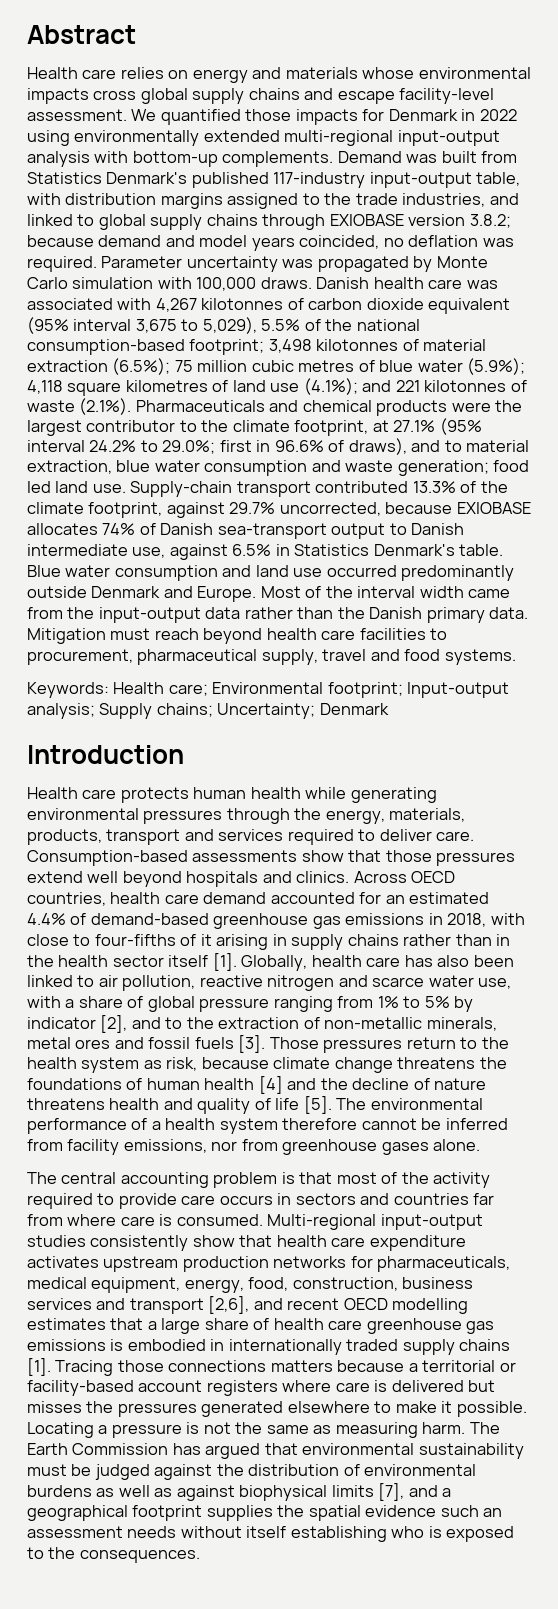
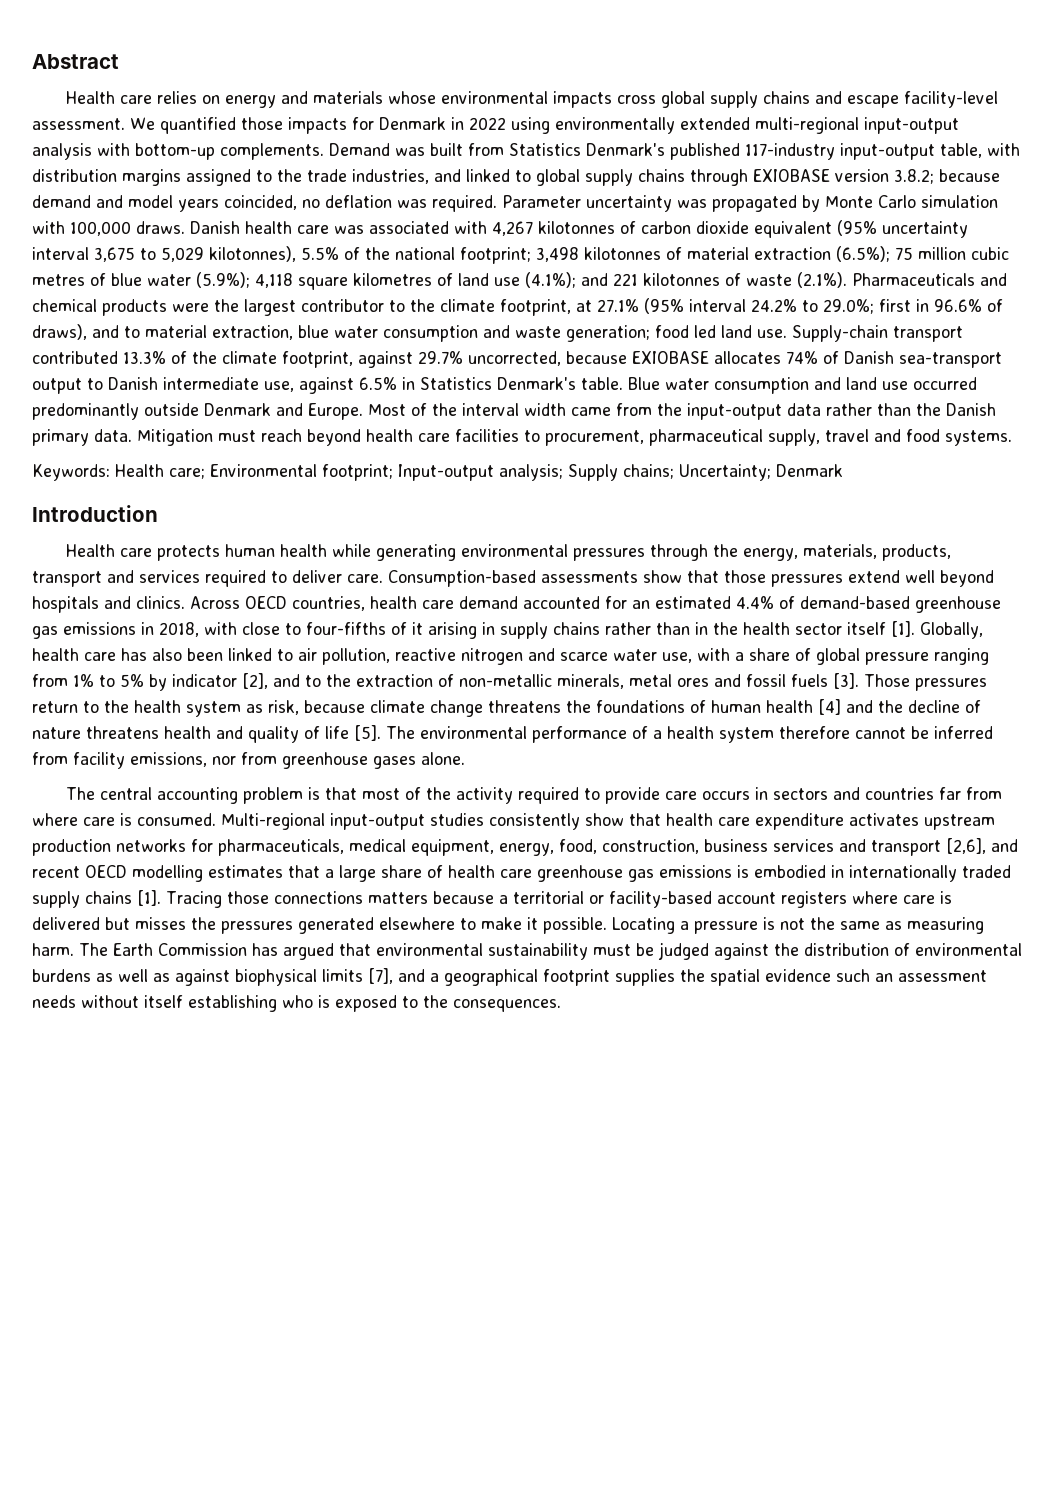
(69, 325) none -> [882,221,968,238] uncertainty
[202,317,257,334] 5,029), -> [161,246,296,262] 5,029 kilotonnes),
[27,339,185,355] consumption-based -> (455, 253) none

